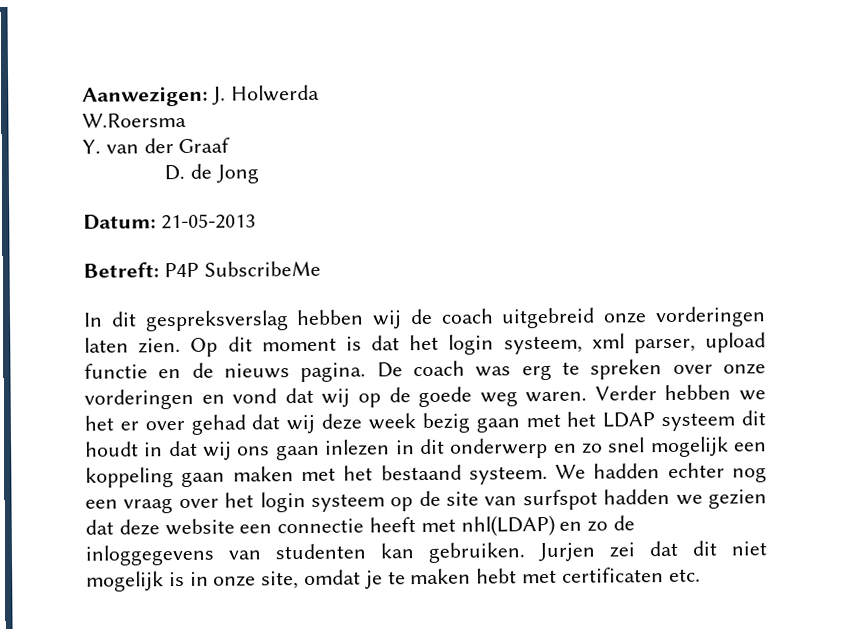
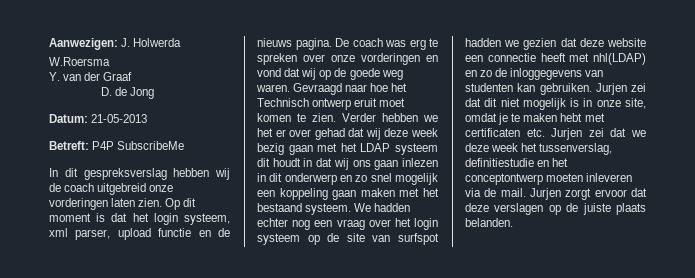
(588, 397) none -> [293,83,408,95] [257,98,406,110] [257,113,336,122] Gevraagd naar hoe het Technisch ontwerp eruit moet komen te zien.
(701, 575) none -> [551,128,646,140] [465,143,613,155] [465,158,569,167] [465,173,633,185] [465,188,647,200] [465,203,646,215] [465,218,513,227] Jurjen zei dat we deze week het tussenverslag, definitiestudie en het conceptontwerp moeten inleveren via de mail. Jurjen zorgt ervoor dat deze verslagen op de juiste plaats belanden.

